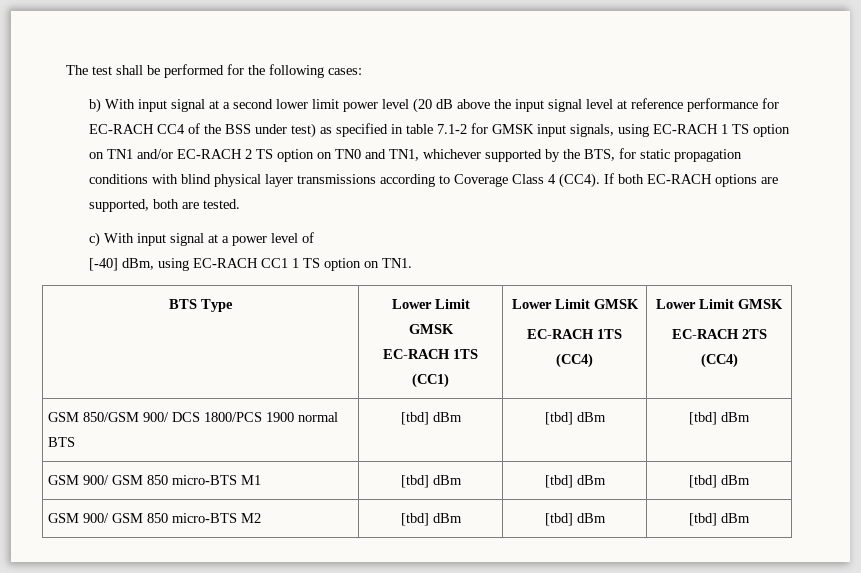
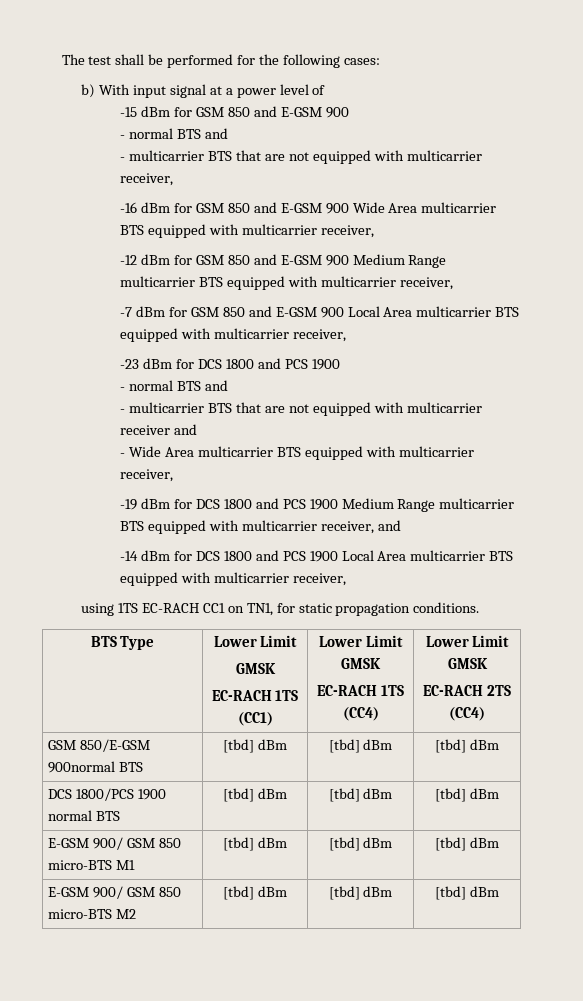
[233,98,780,113] [89,123,791,138] [89,148,743,162] [89,173,779,188] [89,199,241,212] [89,232,315,247] [89,258,413,271] second lower limit power level (20 dB above the input signal level at reference performance for EC-RACH CC4 of the BSS under test) as specified in table 7.1-2 for GMSK input signals, using EC-RACH 1 TS option on TN1 and/or EC-RACH 2 TS option on TN0 and TN1, whichever supported by the BTS, for static propagation conditions with blind physical layer transmissions according to Coverage Class 4 (CC4). If both EC-RACH options are supported, both are tested. // c) With input signal at a power level of // [-40] dBm, using EC-RACH CC1 1 TS option on TN1. -> [236,84,326,98] [120,106,349,118] [120,128,228,139] [120,150,482,164] [120,173,174,186] [120,202,497,214] [120,224,374,238] [120,254,447,268] [120,276,453,290] [120,306,520,318] [120,328,346,342] [120,358,340,370] [120,380,228,391] [120,402,482,416] [120,424,198,435] [120,446,474,460] [120,469,174,482] [120,498,515,512] [120,520,401,534] [120,550,514,562] [120,572,346,586] [81,602,480,616] power level of // -15 dBm for GSM 850 and E-GSM 900 // - normal BTS and // - multicarrier BTS that are not equipped with multicarrier receiver, // -16 dBm for GSM 850 and E-GSM 900 Wide Area multicarrier BTS equipped with multicarrier receiver, // -12 dBm for GSM 850 and E-GSM 900 Medium Range multicarrier BTS equipped with multicarrier receiver, // -7 dBm for GSM 850 and E-GSM 900 Local Area multicarrier BTS equipped with multicarrier receiver, // -23 dBm for DCS 1800 and PCS 1900 // - normal BTS and // - multicarrier BTS that are not equipped with multicarrier receiver and // - Wide Area multicarrier BTS equipped with multicarrier receiver, // -19 dBm for DCS 1800 and PCS 1900 Medium Range multicarrier BTS equipped with multicarrier receiver, and // -14 dBm for DCS 1800 and PCS 1900 Local Area multicarrier BTS equipped with multicarrier receiver, // using 1TS EC-RACH CC1 on TN1, for static propagation conditions.
[83,412,170,422] 850/GSM 900/ -> [79,739,150,752] [47,761,143,773] [223,739,287,753] [328,739,393,753] [435,739,499,753] 850/E-GSM 900normal BTS | [tbd] dBm | [tbd] dBm | [tbd] dBm //
[48,475,80,485] GSM -> [47,838,89,848] E-GSM
[48,513,80,523] GSM -> [47,887,89,897] E-GSM

